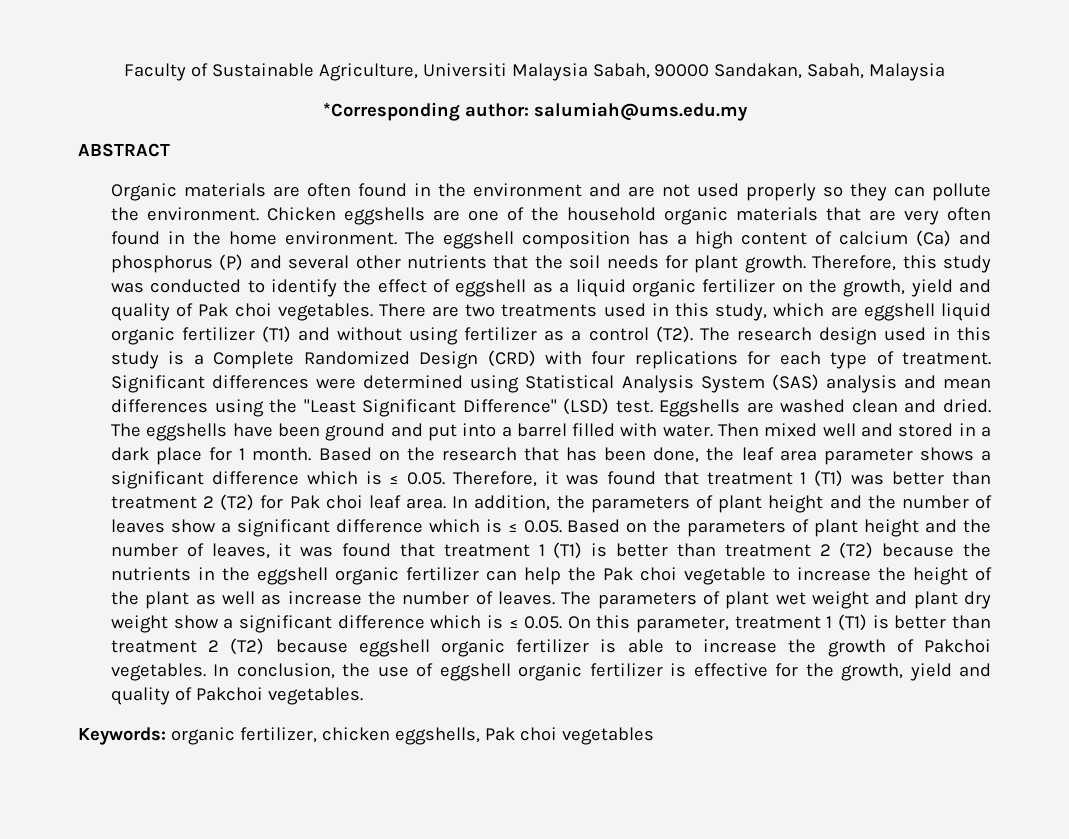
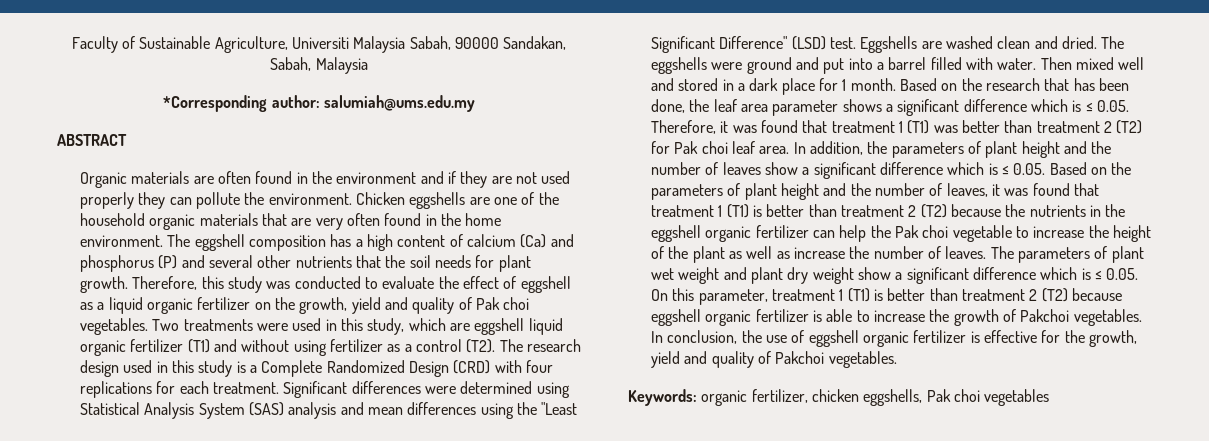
(621, 190) none -> [447,171,488,188] if they
[822,186,843,197] so -> (135, 200) none
[271,279,338,297] identify -> [382,276,435,289] evaluate
[378,303,598,317] There are two treatments -> [152,319,289,331] Two treatments were
[830,351,894,369] type of -> (209, 387) none
[232,423,320,437] have been -> [711,62,743,70] were

